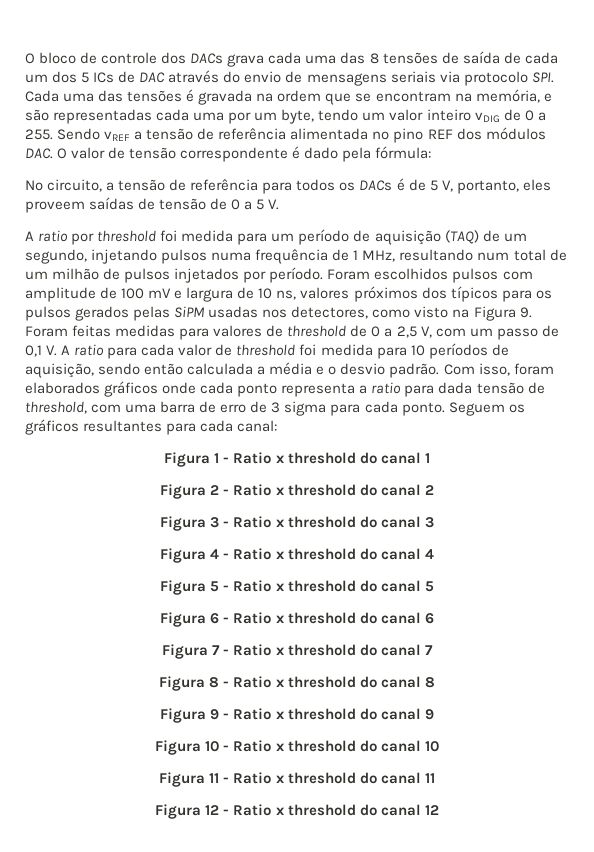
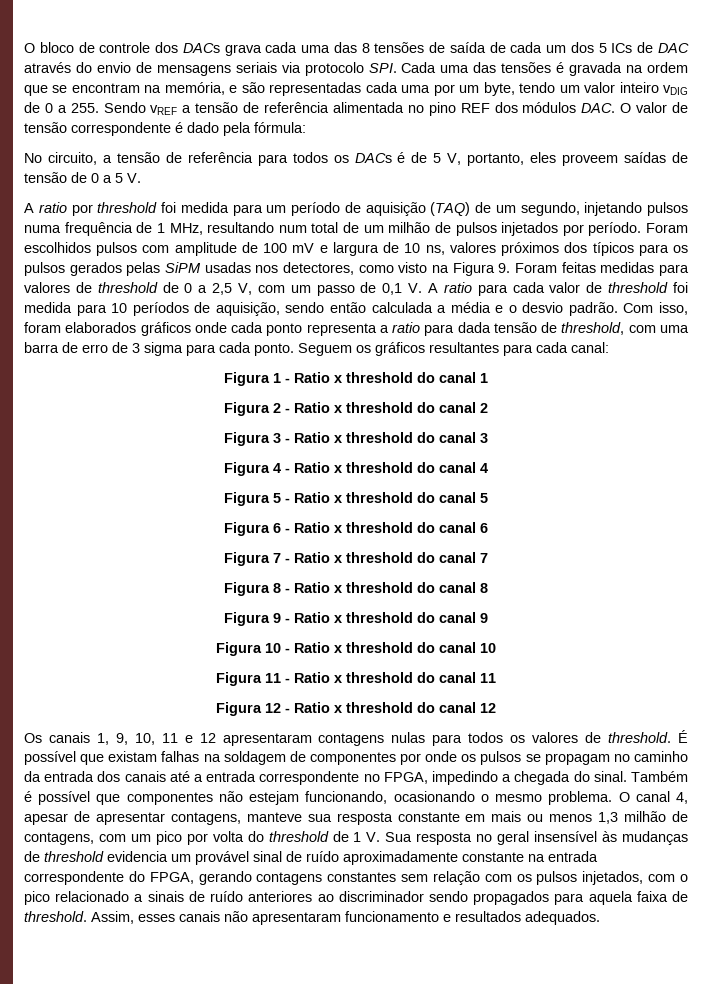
(439, 810) none -> [24,730,689,746] [24,751,688,765] [24,771,688,785] [24,791,689,805] [24,811,689,825] [24,831,688,845] [24,851,598,865] [24,871,688,885] [24,891,688,905] [24,911,600,925] // Os canais 1, 9, 10, 11 e 12 apresentaram contagens nulas para todos os valores de threshold. É possível que existam falhas na soldagem de componentes por onde os pulsos se propagam no caminho da entrada dos canais até a entrada correspondente no FPGA, impedindo a chegada do sinal. Também é possível que componentes não estejam funcionando, ocasionando o mesmo problema. O canal 4, apesar de apresentar contagens, manteve sua resposta constante em mais ou menos 1,3 milhão de contagens, com um pico por volta do threshold de 1 V. Sua resposta no geral insensível às mudanças de threshold evidencia um provável sinal de ruído aproximadamente constante na entrada correspondente do FPGA, gerando contagens constantes sem relação com os pulsos injetados, com o pico relacionado a sinais de ruído anteriores ao discriminador sendo propagados para aquela faixa de threshold. Assim, esses canais não apresentaram funcionamento e resultados adequados.

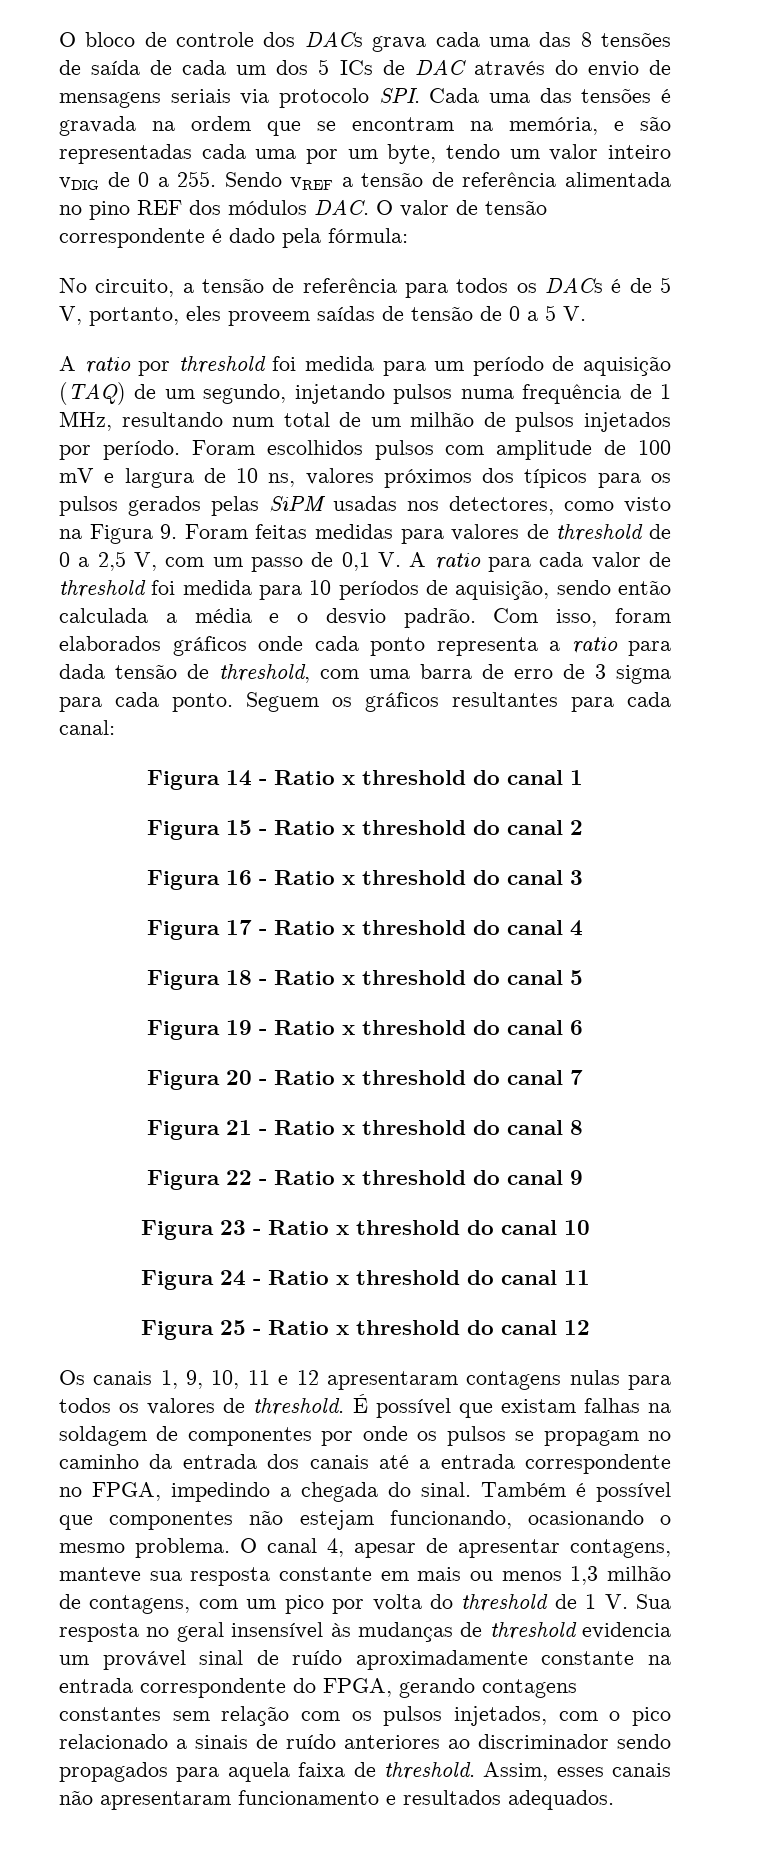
[273,373,281,383] 1 -> [226,770,252,786] 14
[273,403,281,413] 2 -> [226,820,252,835] 15
[273,433,281,443] 3 -> [226,870,252,885] 16
[273,463,281,473] 4 -> [226,920,252,935] 17
[273,493,281,503] 5 -> [226,970,252,985] 18
[273,523,281,533] 6 -> [226,1020,252,1035] 19
[273,553,281,563] 7 -> [226,1070,252,1085] 20
[273,583,281,593] 8 -> [226,1120,252,1135] 21
[273,613,281,623] 9 -> [226,1170,252,1185] 22
[265,643,281,653] 10 -> [219,1220,246,1235] 23
[265,673,281,683] 11 -> [219,1270,246,1286] 24
[265,703,281,713] 12 -> [219,1320,246,1335] 25

